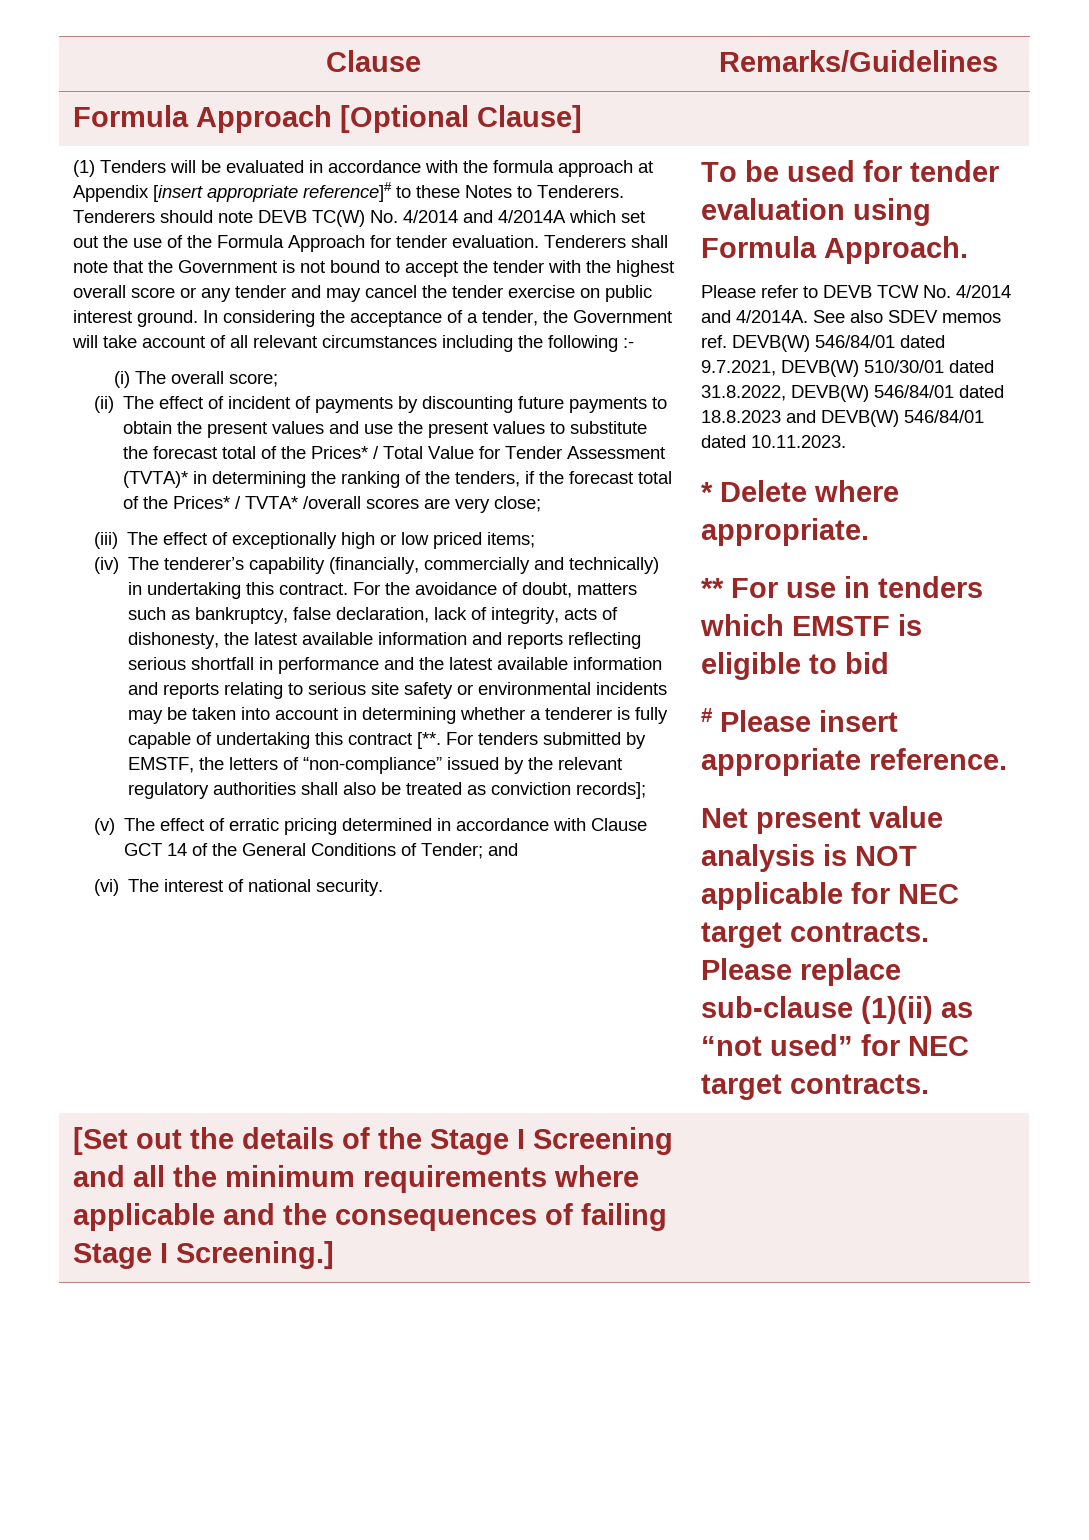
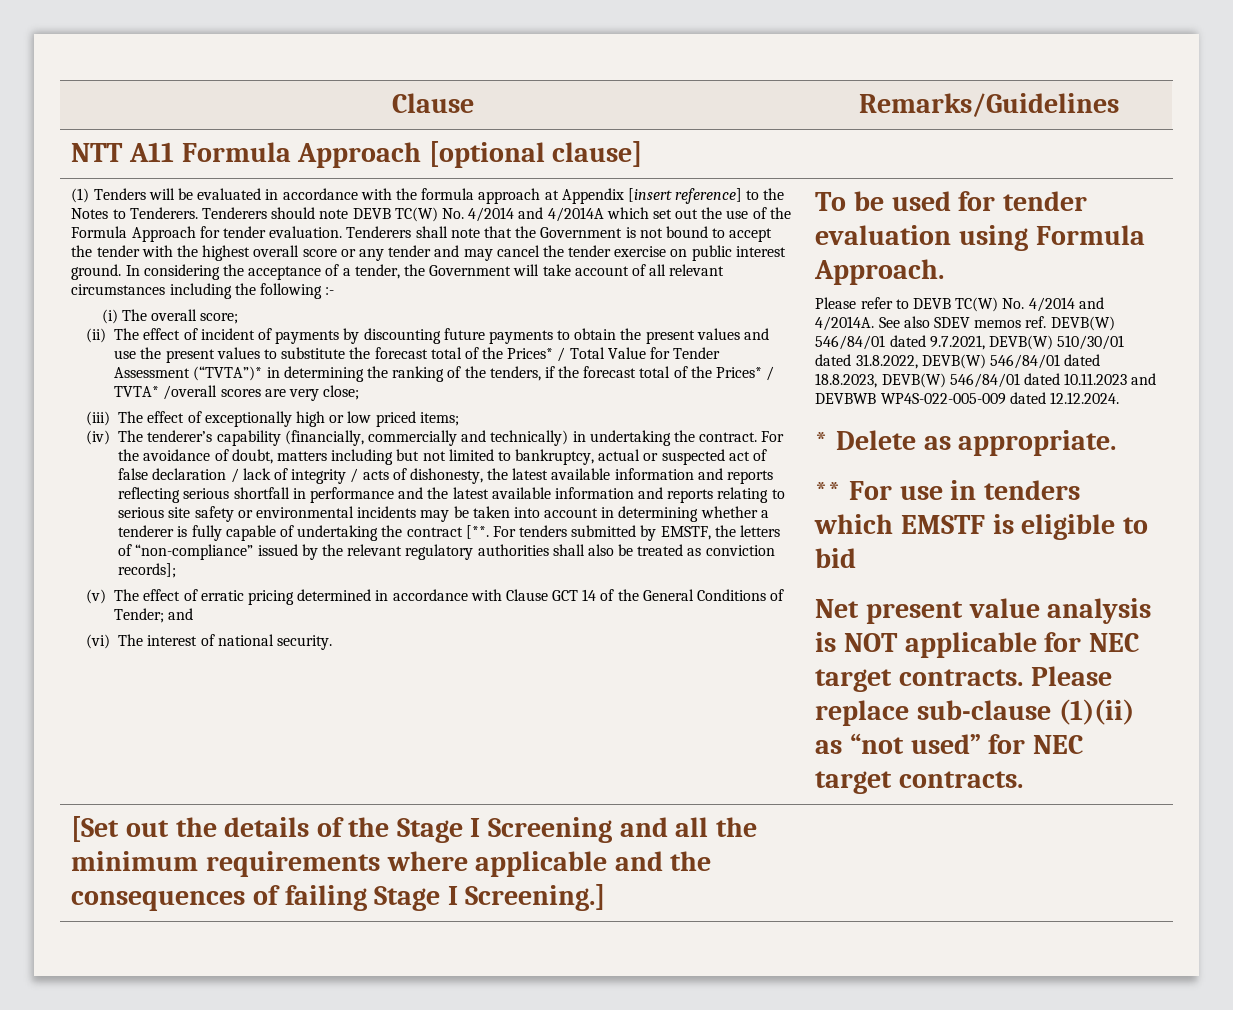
[72,105,582,133] Formula Approach [Optional Clause] -> [71,141,643,168] NTT A11 Formula Approach [optional clause]
[206,182,460,202] appropriate reference]# to these -> [675,188,785,204] reference] to the
[122,471,188,488] (TVTA)* -> [193,366,263,381] (“TVTA”)*
[245,582,274,595] this -> [673,430,695,442] the
[127,607,559,624] such as bankruptcy, false declaration, lack of integrity, -> [331,449,768,465] [118,468,359,484] including but not limited to bankruptcy, actual or suspected act of false declaration / lack of integrity /
[314,732,343,745] this -> [381,525,403,537] the
[876,285,919,298] TCW -> [955,297,999,312] TC(W)
[700,410,984,427] [700,435,846,448] 18.8.2023 and DEVB(W) 546/84/01 dated 10.11.2023. -> [815,373,1157,388] [815,392,1120,405] 18.8.2023, DEVB(W) 546/84/01 dated 10.11.2023 and DEVBWB WP4S-022-005-009 dated 12.12.2024.
[813,480,899,502] where -> [923,436,951,450] as
[700,708,898,732] [700,748,1007,776] // # Please insert appropriate reference. -> (857, 558) none

